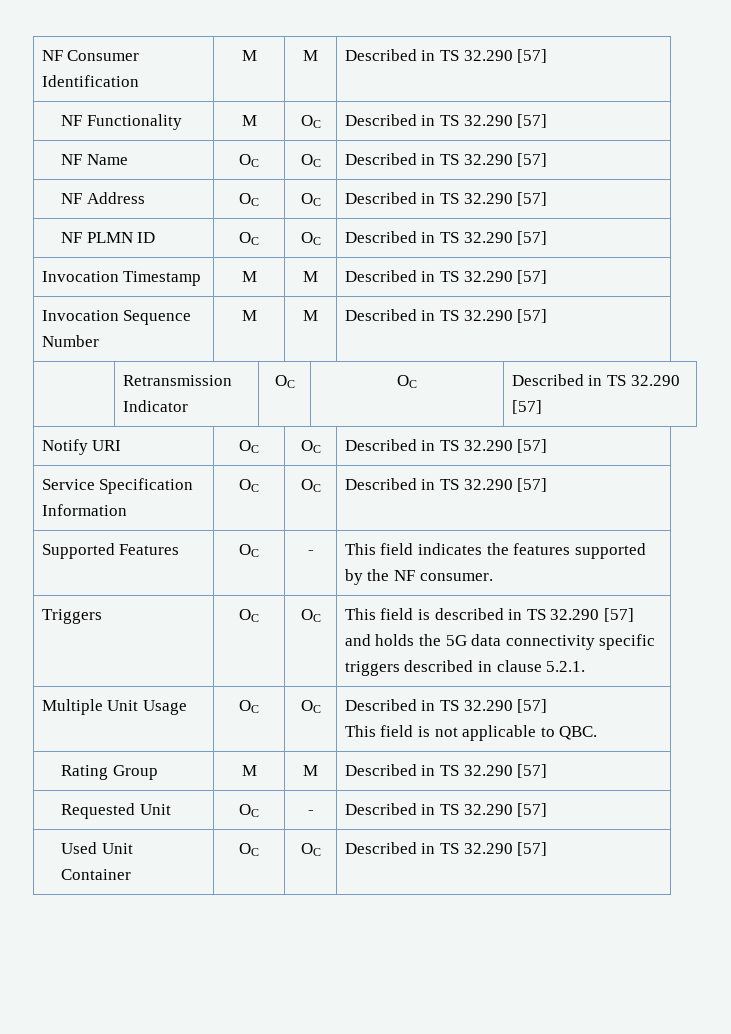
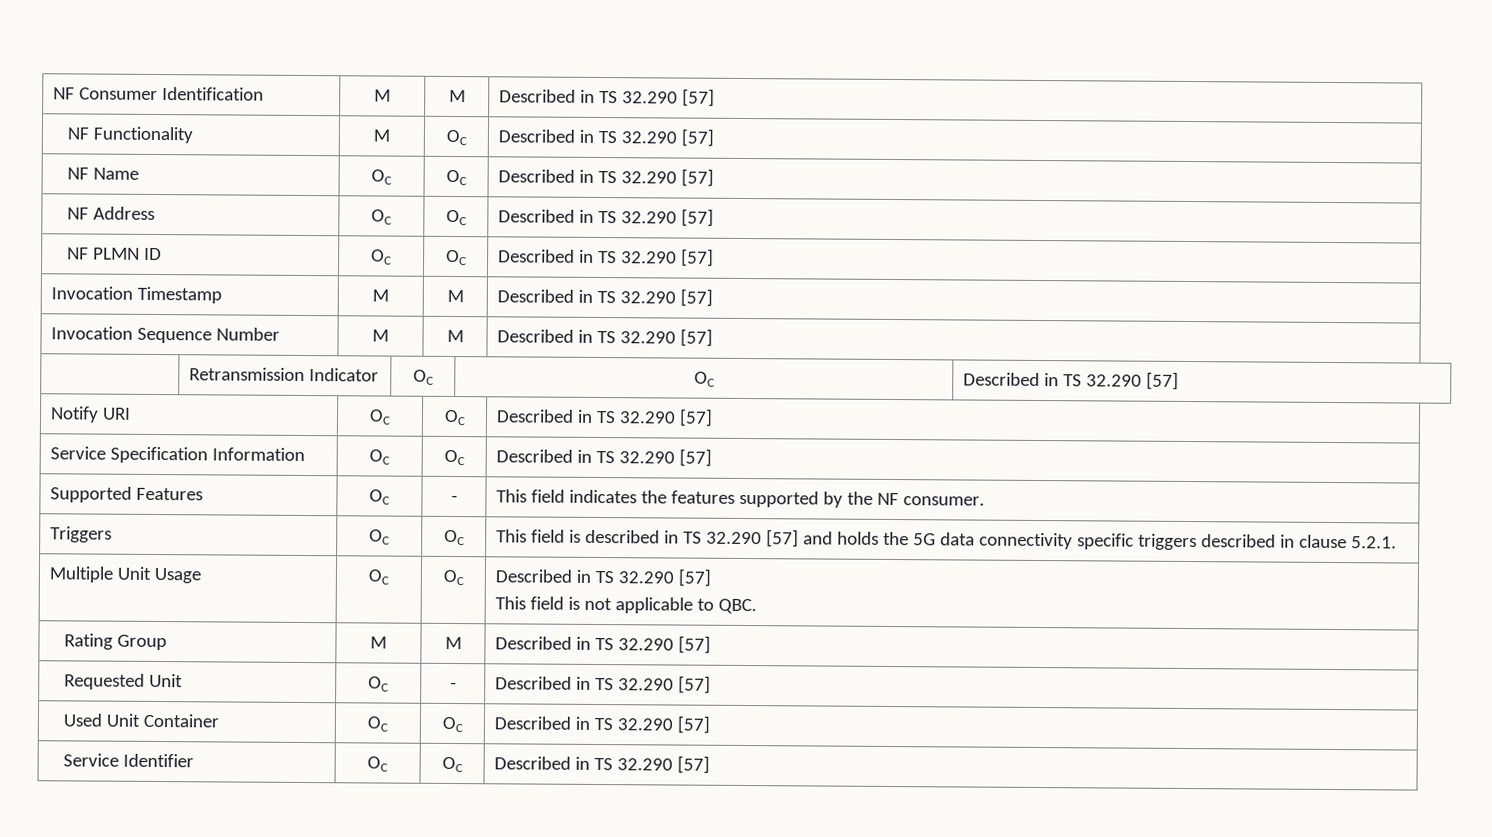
(548, 849) none -> [63,753,195,768] [367,756,388,772] [441,756,463,773] [494,755,711,774] // Service Identifier | OC | OC | Described in TS 32.290 [57]

